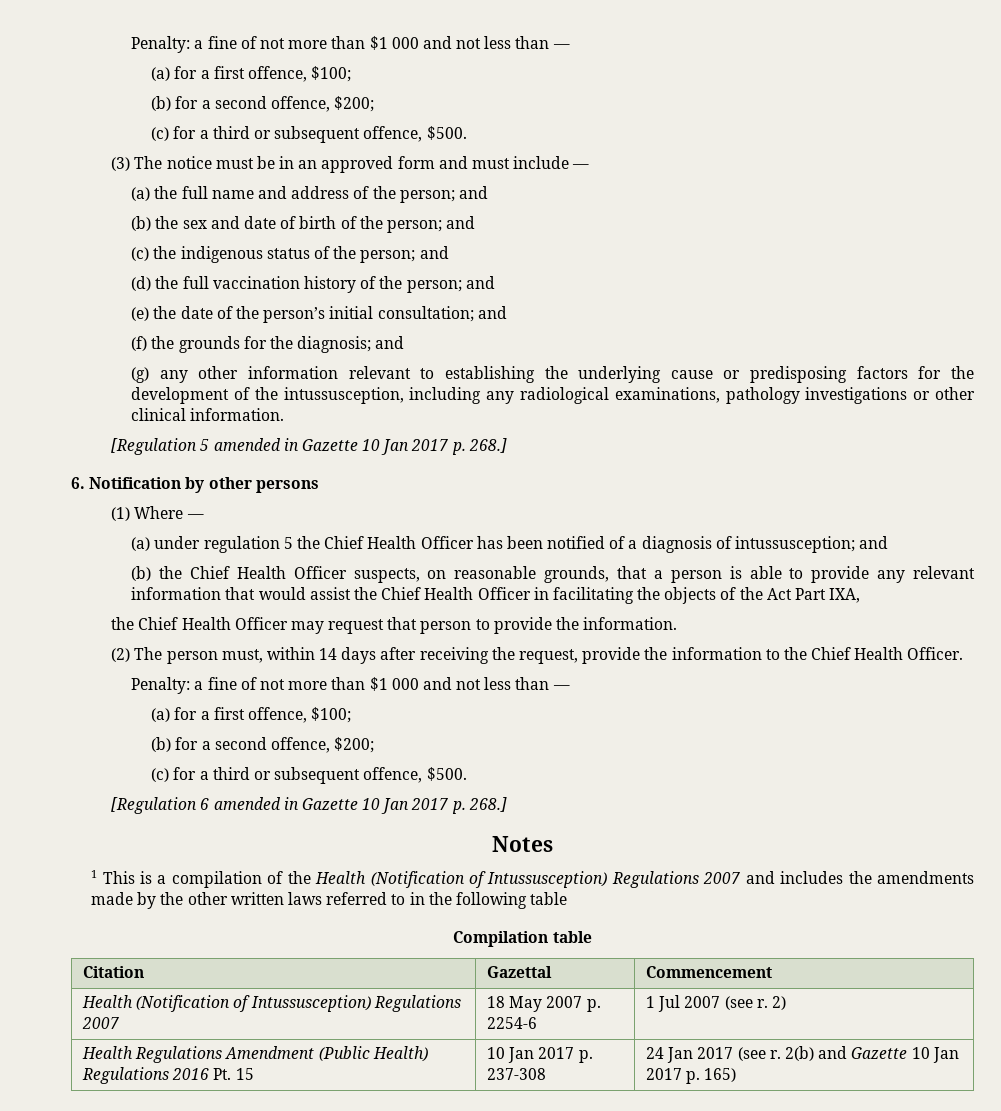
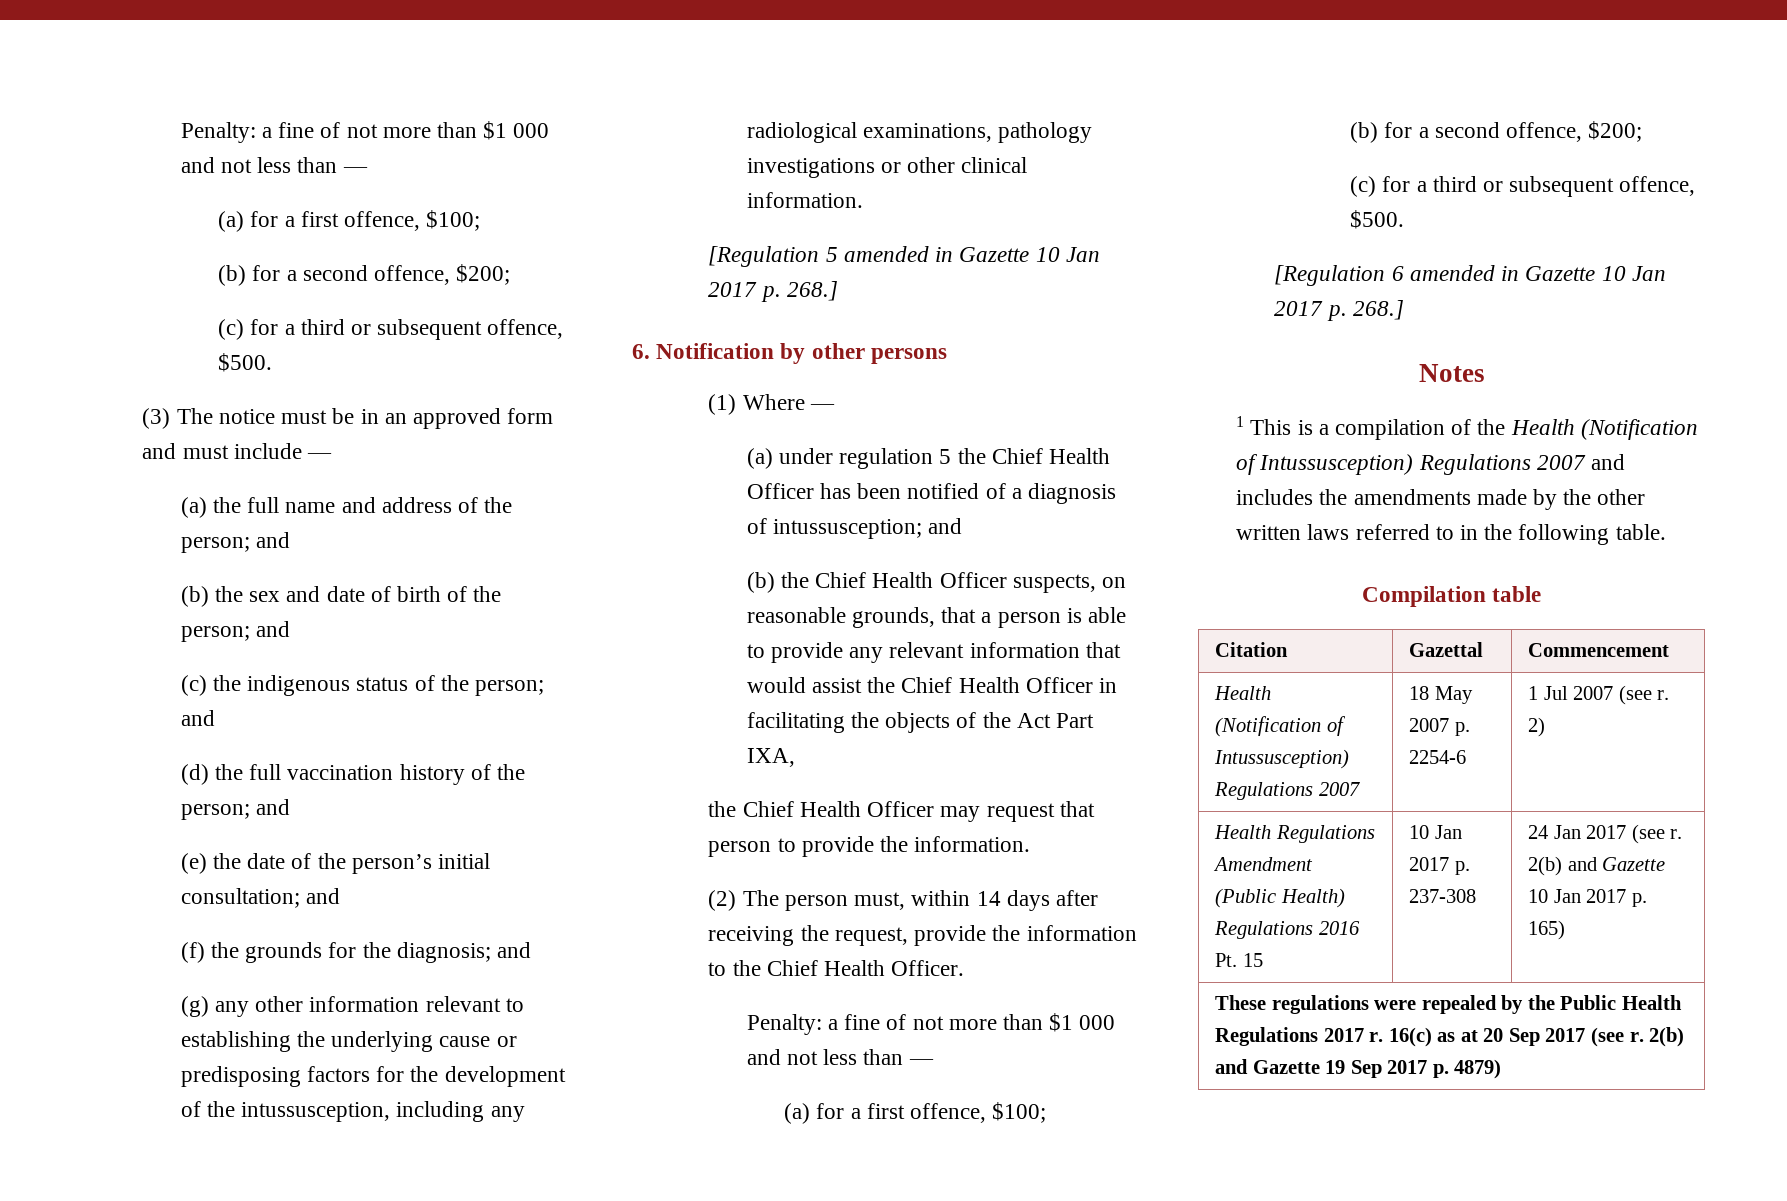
[530,892,568,905] table -> [1615,524,1666,540] table.
(737, 1075) none -> [1215,995,1682,1014] [1215,1027,1685,1047] [1215,1059,1502,1079] // These regulations were repealed by the Public Health Regulations 2017 r. 16(c) as at 20 Sep 2017 (see r. 2(b) and Gazette 19 Sep 2017 p. 4879)

